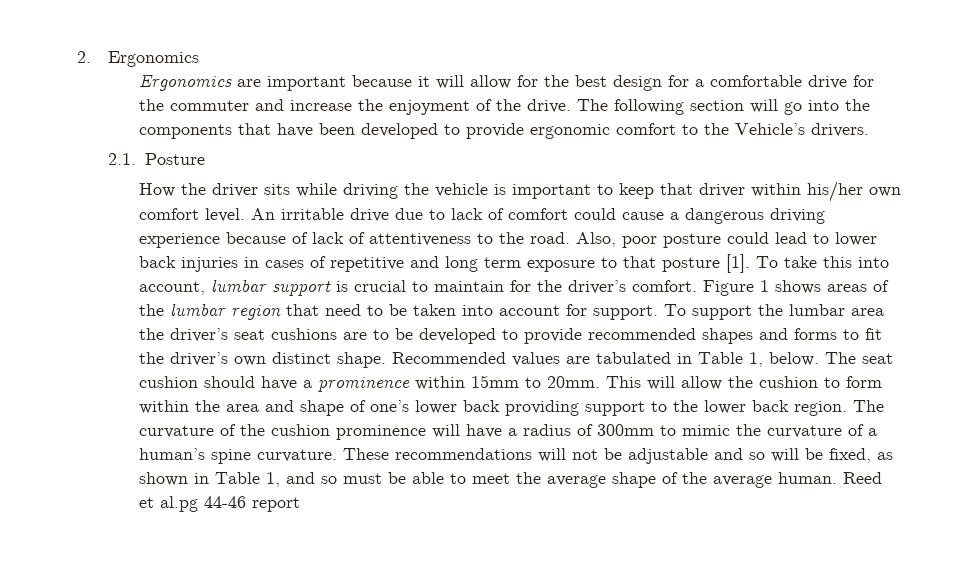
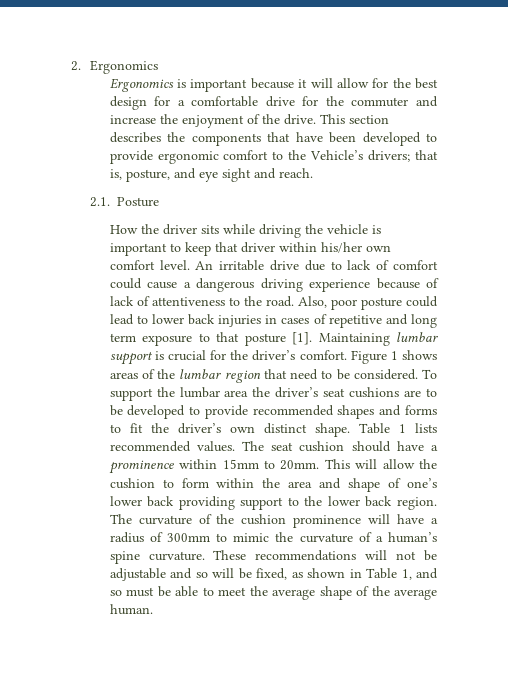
[237,79,262,87] are -> [177,79,187,88] is
[577,99,840,115] The following section will go into -> [319,114,389,124] [109,132,161,143] This section describes
[811,123,870,137] drivers. -> [368,150,438,162] [109,168,313,182] drivers; that is, posture, and eye sight and reach.
[756,256,890,268] [139,281,206,295] To take this into account, -> [318,333,390,346] Maintaining
[412,281,505,292] to maintain -> (206, 355) none
[413,304,659,320] taken into account for support. -> [353,369,418,380] considered.
[392,352,820,367] Recommended values are tabulated in Table 1, below. -> [358,423,437,434] [109,441,235,452] Table 1 lists recommended values.
[843,472,883,484] [139,496,301,512] Reed et al.pg 44-46 report -> (153, 609) none

